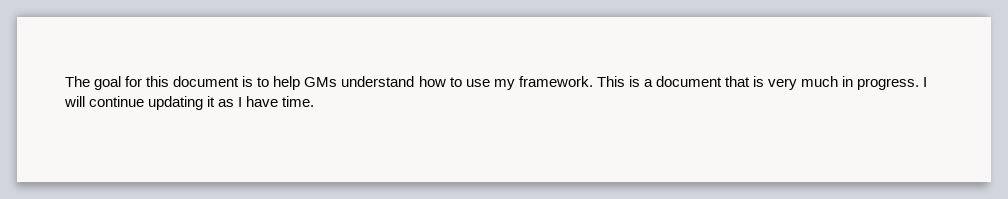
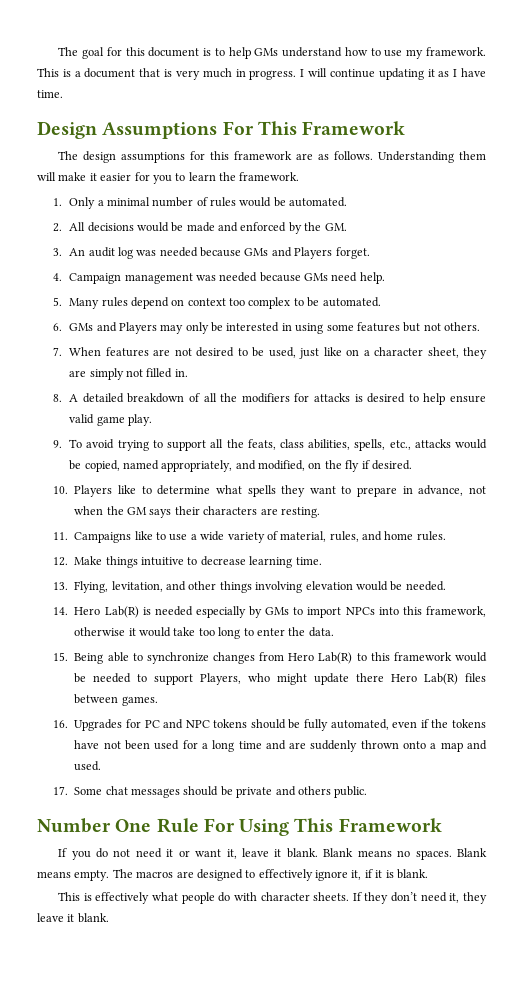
(315, 101) none -> [37,121,406,139] [58,151,487,163] [37,172,300,184] [53,197,348,209] [53,222,347,234] [53,247,370,259] [53,272,385,284] [53,297,381,309] [53,322,481,334] [53,347,488,359] [69,368,188,380] [53,393,487,405] [69,414,152,426] [53,439,487,451] [69,460,412,472] [53,485,486,497] [74,506,320,518] [53,531,446,543] [53,556,322,568] [53,581,446,593] [53,606,486,618] [74,627,334,639] [53,652,487,664] [74,673,486,685] [74,694,158,706] [53,719,486,731] [74,740,487,752] [74,761,102,771] [53,786,368,798] [37,818,442,836] [58,848,487,860] [37,869,428,881] [58,892,487,904] [37,913,109,923] // Design Assumptions For This Framework // The design assumptions for this framework are as follows. Understanding them will make it easier for you to learn the framework. // 1. Only a minimal number of rules would be automated. // 2. All decisions would be made and enforced by the GM. // 3. An audit log was needed because GMs and Players forget. // 4. Campaign management was needed because GMs need help. // 5. Many rules depend on context too complex to be automated. // 6. GMs and Players may only be interested in using some features but not others. // 7. When features are not desired to be used, just like on a character sheet, they are simply not filled in. // 8. A detailed breakdown of all the modifiers for attacks is desired to help ensure valid game play. // 9. To avoid trying to support all the feats, class abilities, spells, etc., attacks would be copied, named appropriately, and modified, on the fly if desired. // 10. Players like to determine what spells they want to prepare in advance, not when the GM says their characters are resting. // 11. Campaigns like to use a wide variety of material, rules, and home rules. // 12. Make things intuitive to decrease learning time. // 13. Flying, levitation, and other things involving elevation would be needed. // 14. Hero Lab(R) is needed especially by GMs to import NPCs into this framework, otherwise it would take too long to enter the data. // 15. Being able to synchronize changes from Hero Lab(R) to this framework would be needed to support Players, who might update there Hero Lab(R) files between games. // 16. Upgrades for PC and NPC tokens should be fully automated, even if the tokens have not been used for a long time and are suddenly thrown onto a map and used. // 17. Some chat messages should be private and others public. // Number One Rule For Using This Framework // If you do not need it or want it, leave it blank. Blank means no spaces. Blank means empty. The macros are designed to effectively ignore it, if it is blank. // This is effectively what people do with character sheets. If they don’t need it, they leave it blank.

